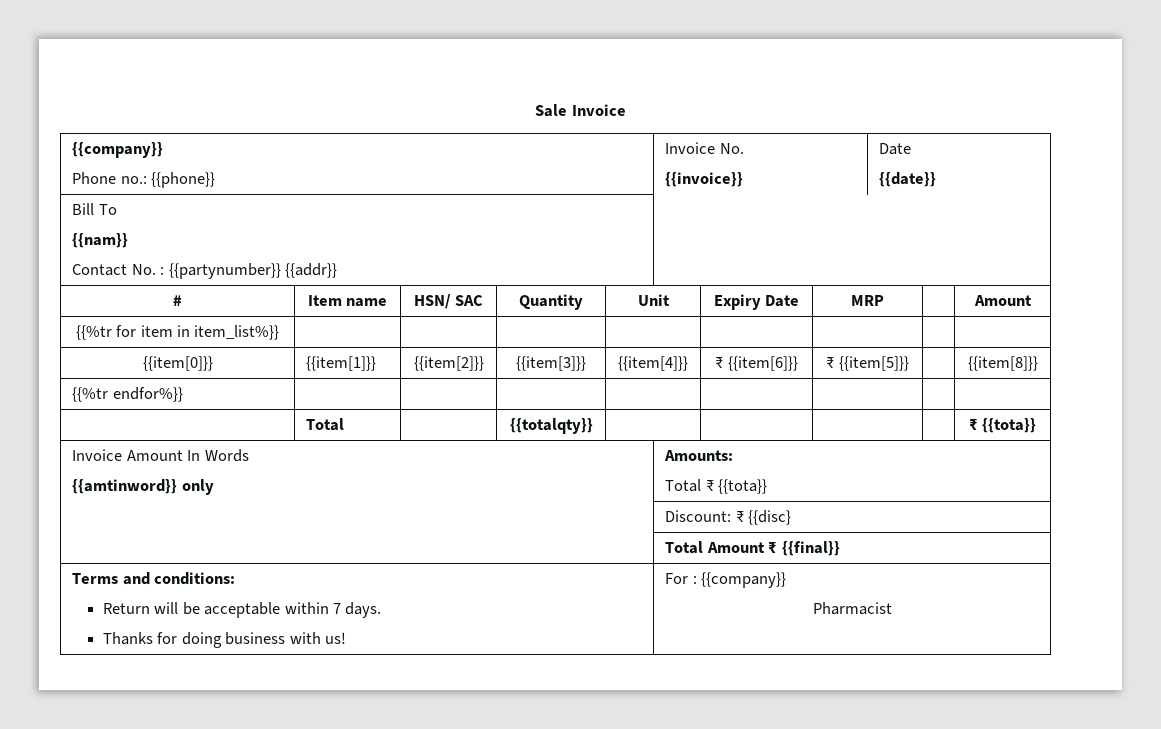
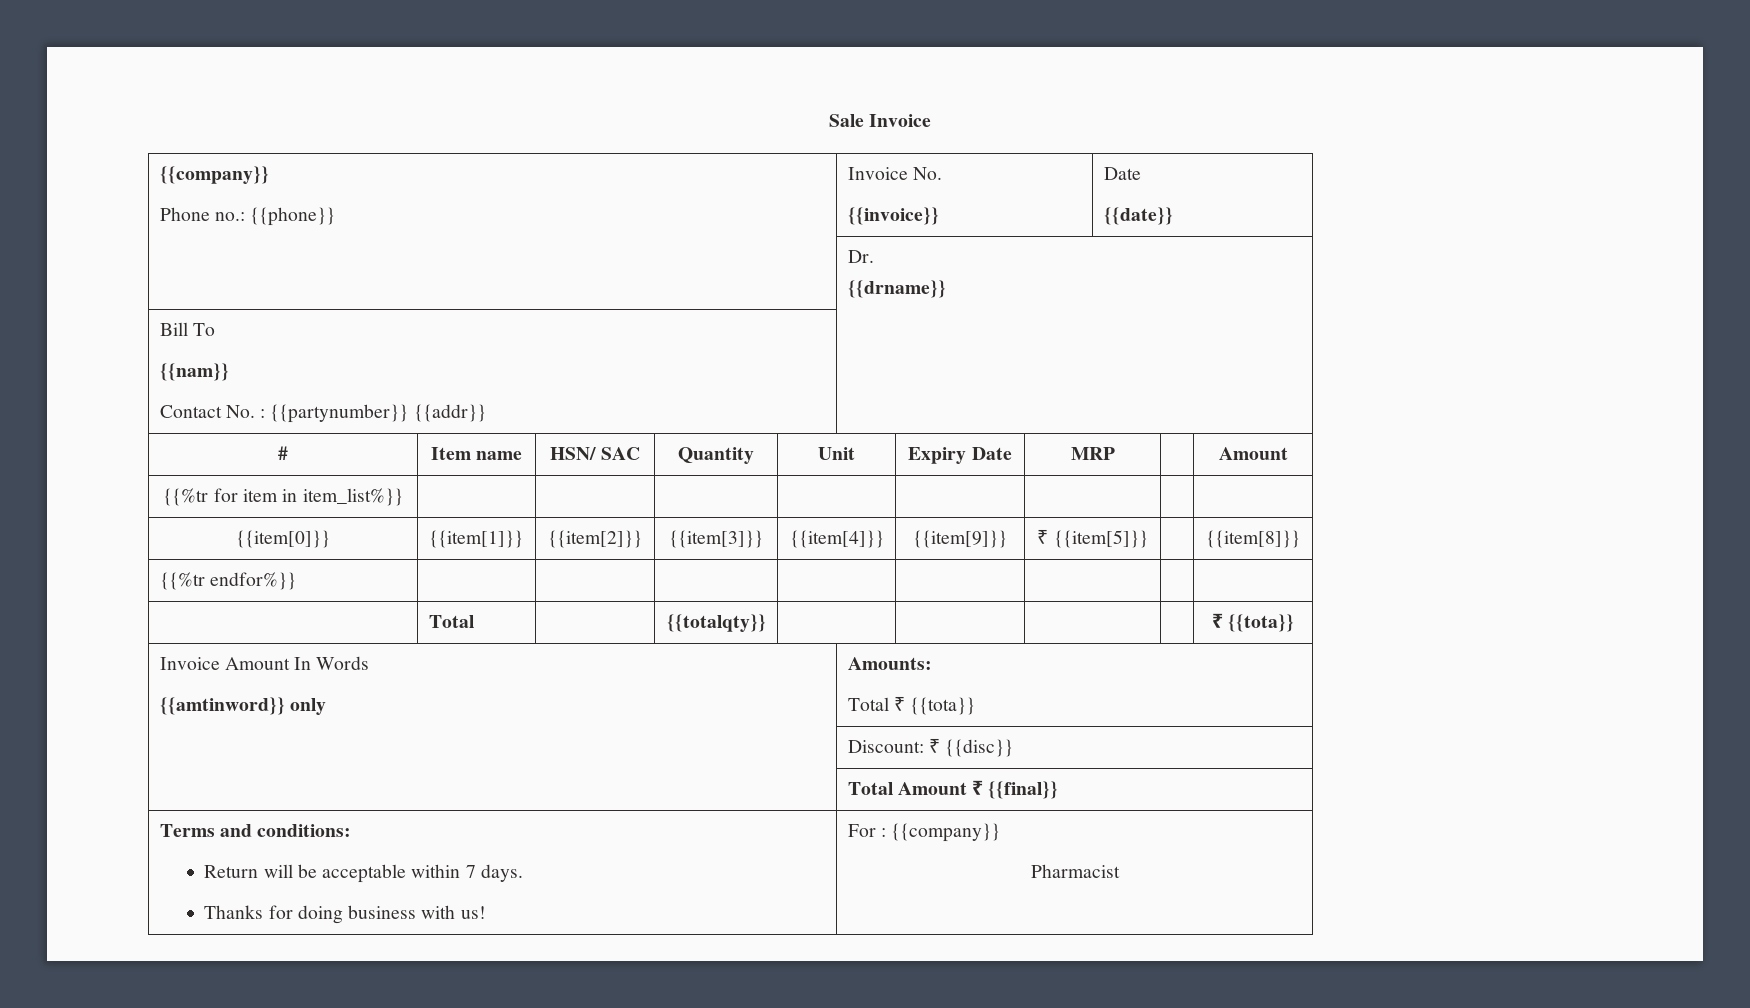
(937, 179) none -> [847,250,874,263] [847,280,946,298] // | Dr. // {{drname}}
[715,356,798,371] ₹ {{item[6]}} -> [913,530,1007,548] {{item[9]}}
[748,510,792,525] {{disc} -> [945,739,1014,757] {{disc}}

